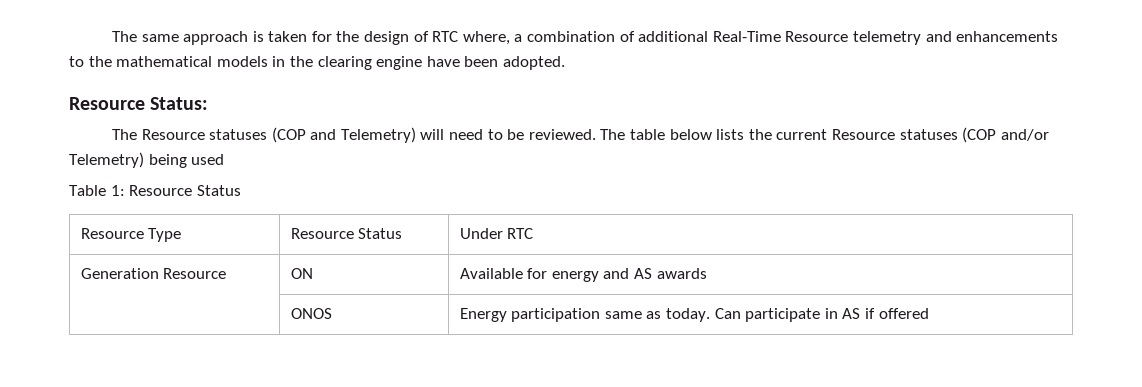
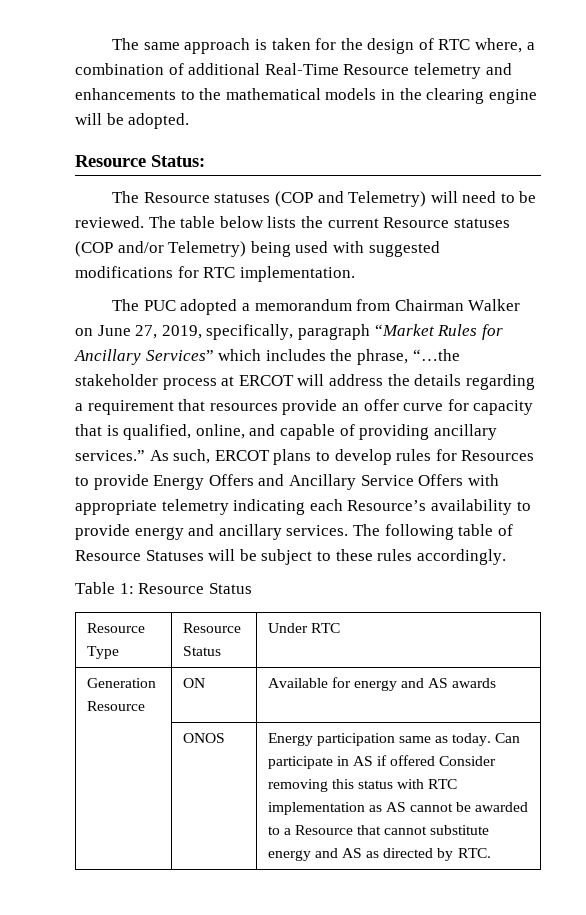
[426,56,499,67] have been -> [75,113,124,125] will be
(225, 159) none -> [332,241,440,257] [75,266,355,282] [112,299,521,315] [75,324,503,340] [74,349,460,365] [75,374,535,390] [75,399,534,415] [75,424,497,440] [75,449,535,465] [75,474,499,490] [75,499,531,515] [75,524,513,540] [75,549,506,565] with suggested modifications for RTC implementation. // The PUC adopted a memorandum from Chairman Walker on June 27, 2019, specifically, paragraph “Market Rules for Ancillary Services” which includes the phrase, “…the stakeholder process at ERCOT will address the details regarding a requirement that resources provide an offer curve for capacity that is qualified, online, and capable of providing ancillary services.” As such, ERCOT plans to develop rules for Resources to provide Energy Offers and Ancillary Service Offers with appropriate telemetry indicating each Resource’s availability to provide energy and ancillary services. The following table of Resource Statuses will be subject to these rules accordingly.
(929, 313) none -> [439,756,497,766] [267,779,458,792] [267,802,529,815] [267,825,490,835] [267,848,491,861] Consider removing this status with RTC implementation as AS cannot be awarded to a Resource that cannot substitute energy and AS as directed by RTC.

